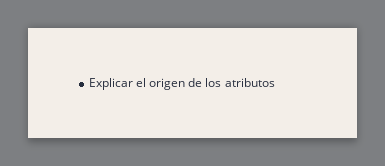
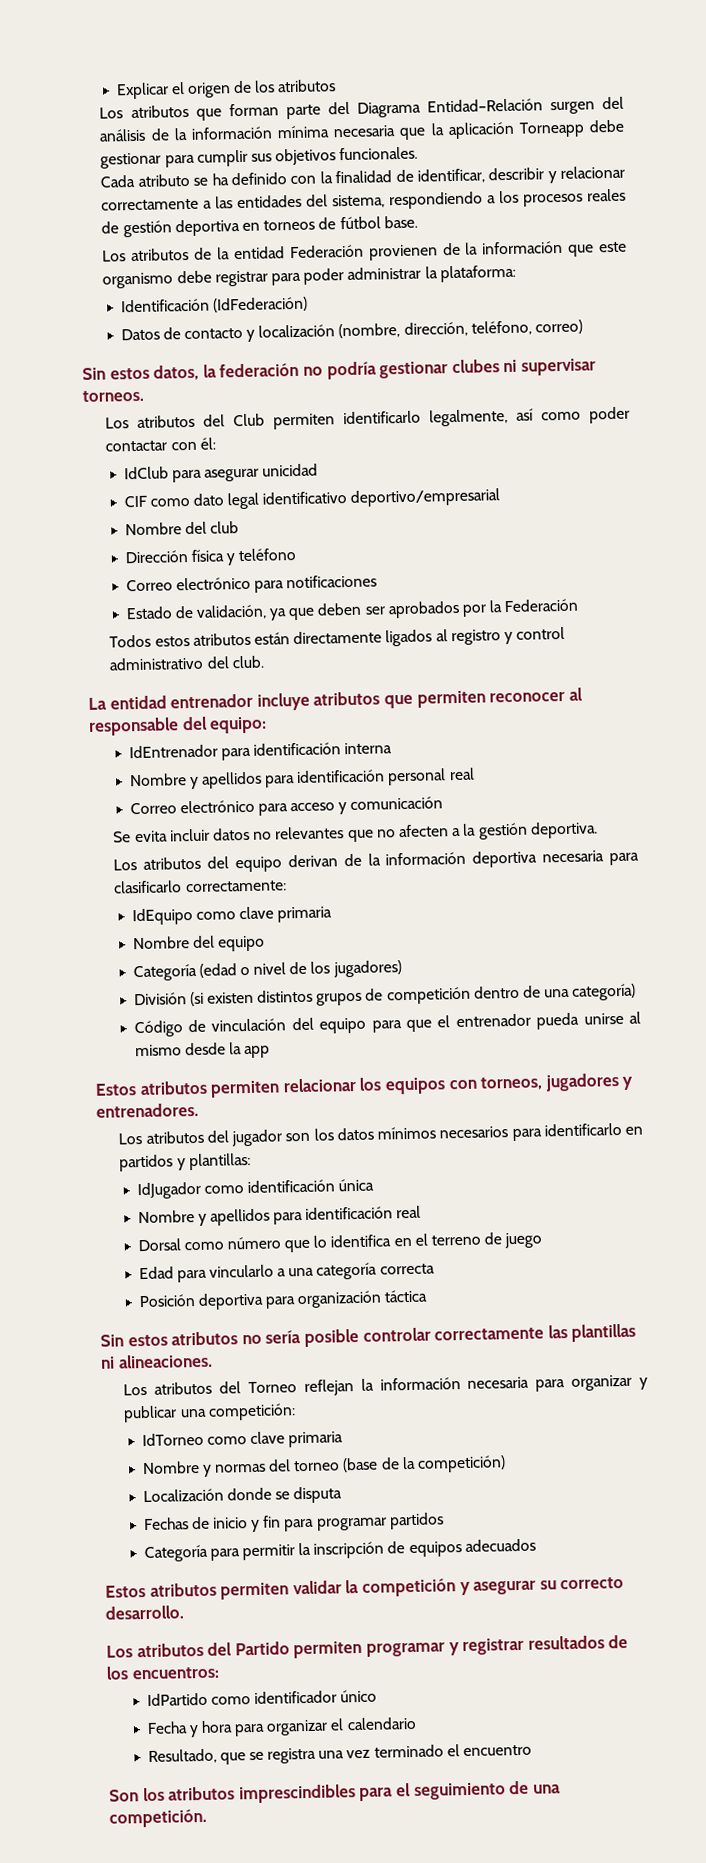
(275, 82) none -> [99,96,624,121] [99,119,625,142] [100,146,419,169] [100,165,626,188] [101,188,626,211] [101,215,418,238] [102,240,628,262] [102,264,516,289] [120,296,308,313] [120,319,584,342] [82,358,596,381] [82,389,144,402] [105,406,630,430] [105,437,216,452] [123,463,319,483] [123,488,501,510] [124,521,239,536] [124,547,297,566] [125,574,378,593] [125,598,579,621] [109,626,566,648] [109,655,265,671] [88,687,583,711] [88,716,268,736] [128,742,393,761] [128,767,475,790] [129,796,444,816] [113,821,598,843] [113,850,639,873] [114,880,287,894] [131,906,333,926] [132,935,265,952] [132,960,402,982] [133,983,637,1007] [133,1011,641,1038] [134,1042,271,1059] [95,1073,635,1098] [96,1102,199,1118] [118,1122,643,1147] [119,1152,251,1172] [136,1178,375,1200] [137,1205,422,1226] [137,1232,543,1253] [138,1262,435,1283] [138,1289,428,1310] [100,1323,637,1348] [100,1353,213,1369] [123,1374,649,1397] [123,1403,296,1423] [141,1431,344,1448] [141,1455,507,1477] [142,1486,343,1504] [143,1512,444,1533] [143,1538,536,1563] [105,1577,625,1600] [105,1605,184,1620] [106,1634,629,1659] [106,1666,220,1680] [146,1689,378,1707] [146,1716,417,1738] [147,1744,533,1765] [109,1780,561,1804] [109,1808,207,1828] // Los atributos que forman parte del Diagrama Entidad–Relación surgen del análisis de la información mínima necesaria que la aplicación Torneapp debe gestionar para cumplir sus objetivos funcionales. // Cada atributo se ha definido con la finalidad de identificar, describir y relacionar correctamente a las entidades del sistema, respondiendo a los procesos reales de gestión deportiva en torneos de fútbol base. // Los atributos de la entidad Federación provienen de la información que este organismo debe registrar para poder administrar la plataforma: // Identificación (IdFederación) // Datos de contacto y localización (nombre, dirección, teléfono, correo) // Sin estos datos, la federación no podría gestionar clubes ni supervisar torneos. // Los atributos del Club permiten identificarlo legalmente, así como poder contactar con él: // IdClub para asegurar unicidad // CIF como dato legal identificativo deportivo/empresarial // Nombre del club // Dirección física y teléfono // Correo electrónico para notificaciones // Estado de validación, ya que deben ser aprobados por la Federación // Todos estos atributos están directamente ligados al registro y control administrativo del club. // La entidad entrenador incluye atributos que permiten reconocer al responsable del equipo: // IdEntrenador para identificación interna // Nombre y apellidos para identificación personal real // Correo electrónico para acceso y comunicación // Se evita incluir datos no relevantes que no afecten a la gestión deportiva. // Los atributos del equipo derivan de la información deportiva necesaria para clasificarlo correctamente: // IdEquipo como clave primaria // Nombre del equipo // Categoría (edad o nivel de los jugadores) // División (si existen distintos grupos de competición dentro de una categoría) // Código de vinculación del equipo para que el entrenador pueda unirse al mismo desde la app // Estos atributos permiten relacionar los equipos con torneos, jugadores y entrenadores. // Los atributos del jugador son los datos mínimos necesarios para identificarlo en partidos y plantillas: // IdJugador como identificación única // Nombre y apellidos para identificación real // Dorsal como número que lo identifica en el terreno de juego // Edad para vincularlo a una categoría correcta // Posición deportiva para organización táctica // Sin estos atributos no sería posible controlar correctamente las plantillas ni alineaciones. // Los atributos del Torneo reflejan la información necesaria para organizar y publicar una competición: // IdTorneo como clave primaria // Nombre y normas del torneo (base de la competición) // Localización donde se disputa // Fechas de inicio y fin para programar partidos // Categoría para permitir la inscripción de equipos adecuados // Estos atributos permiten validar la competición y asegurar su correcto desarrollo. // Los atributos del Partido permiten programar y registrar resultados de los encuentros: // IdPartido como identificador único // Fecha y hora para organizar el calendario // Resultado, que se registra una vez terminado el encuentro // Son los atributos imprescindibles para el seguimiento de una competición.

